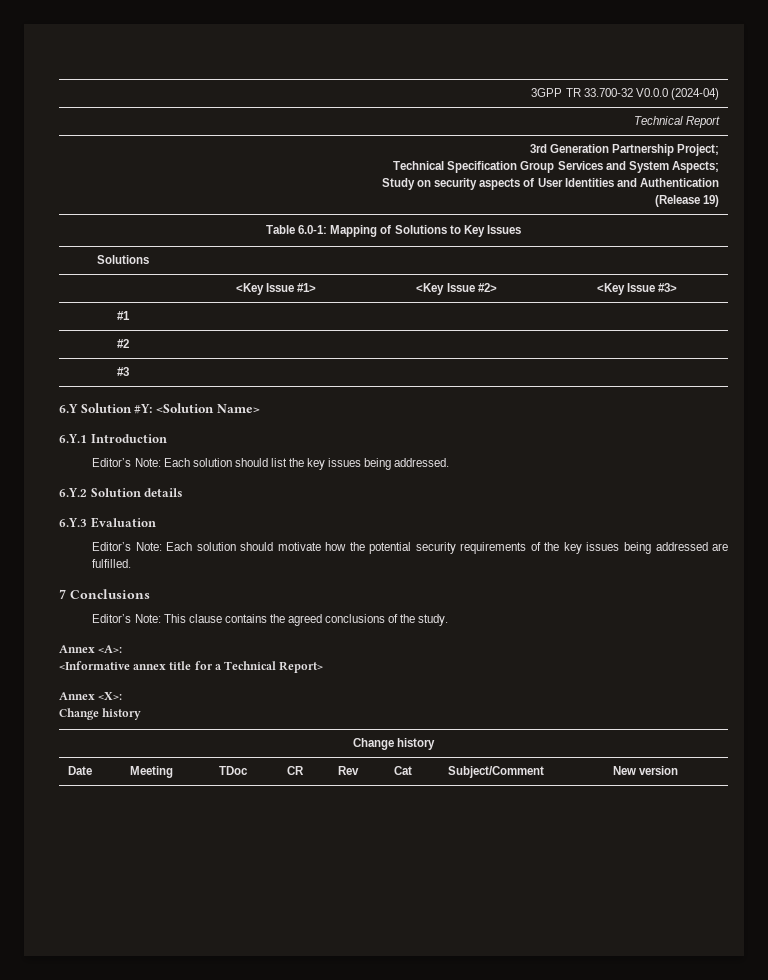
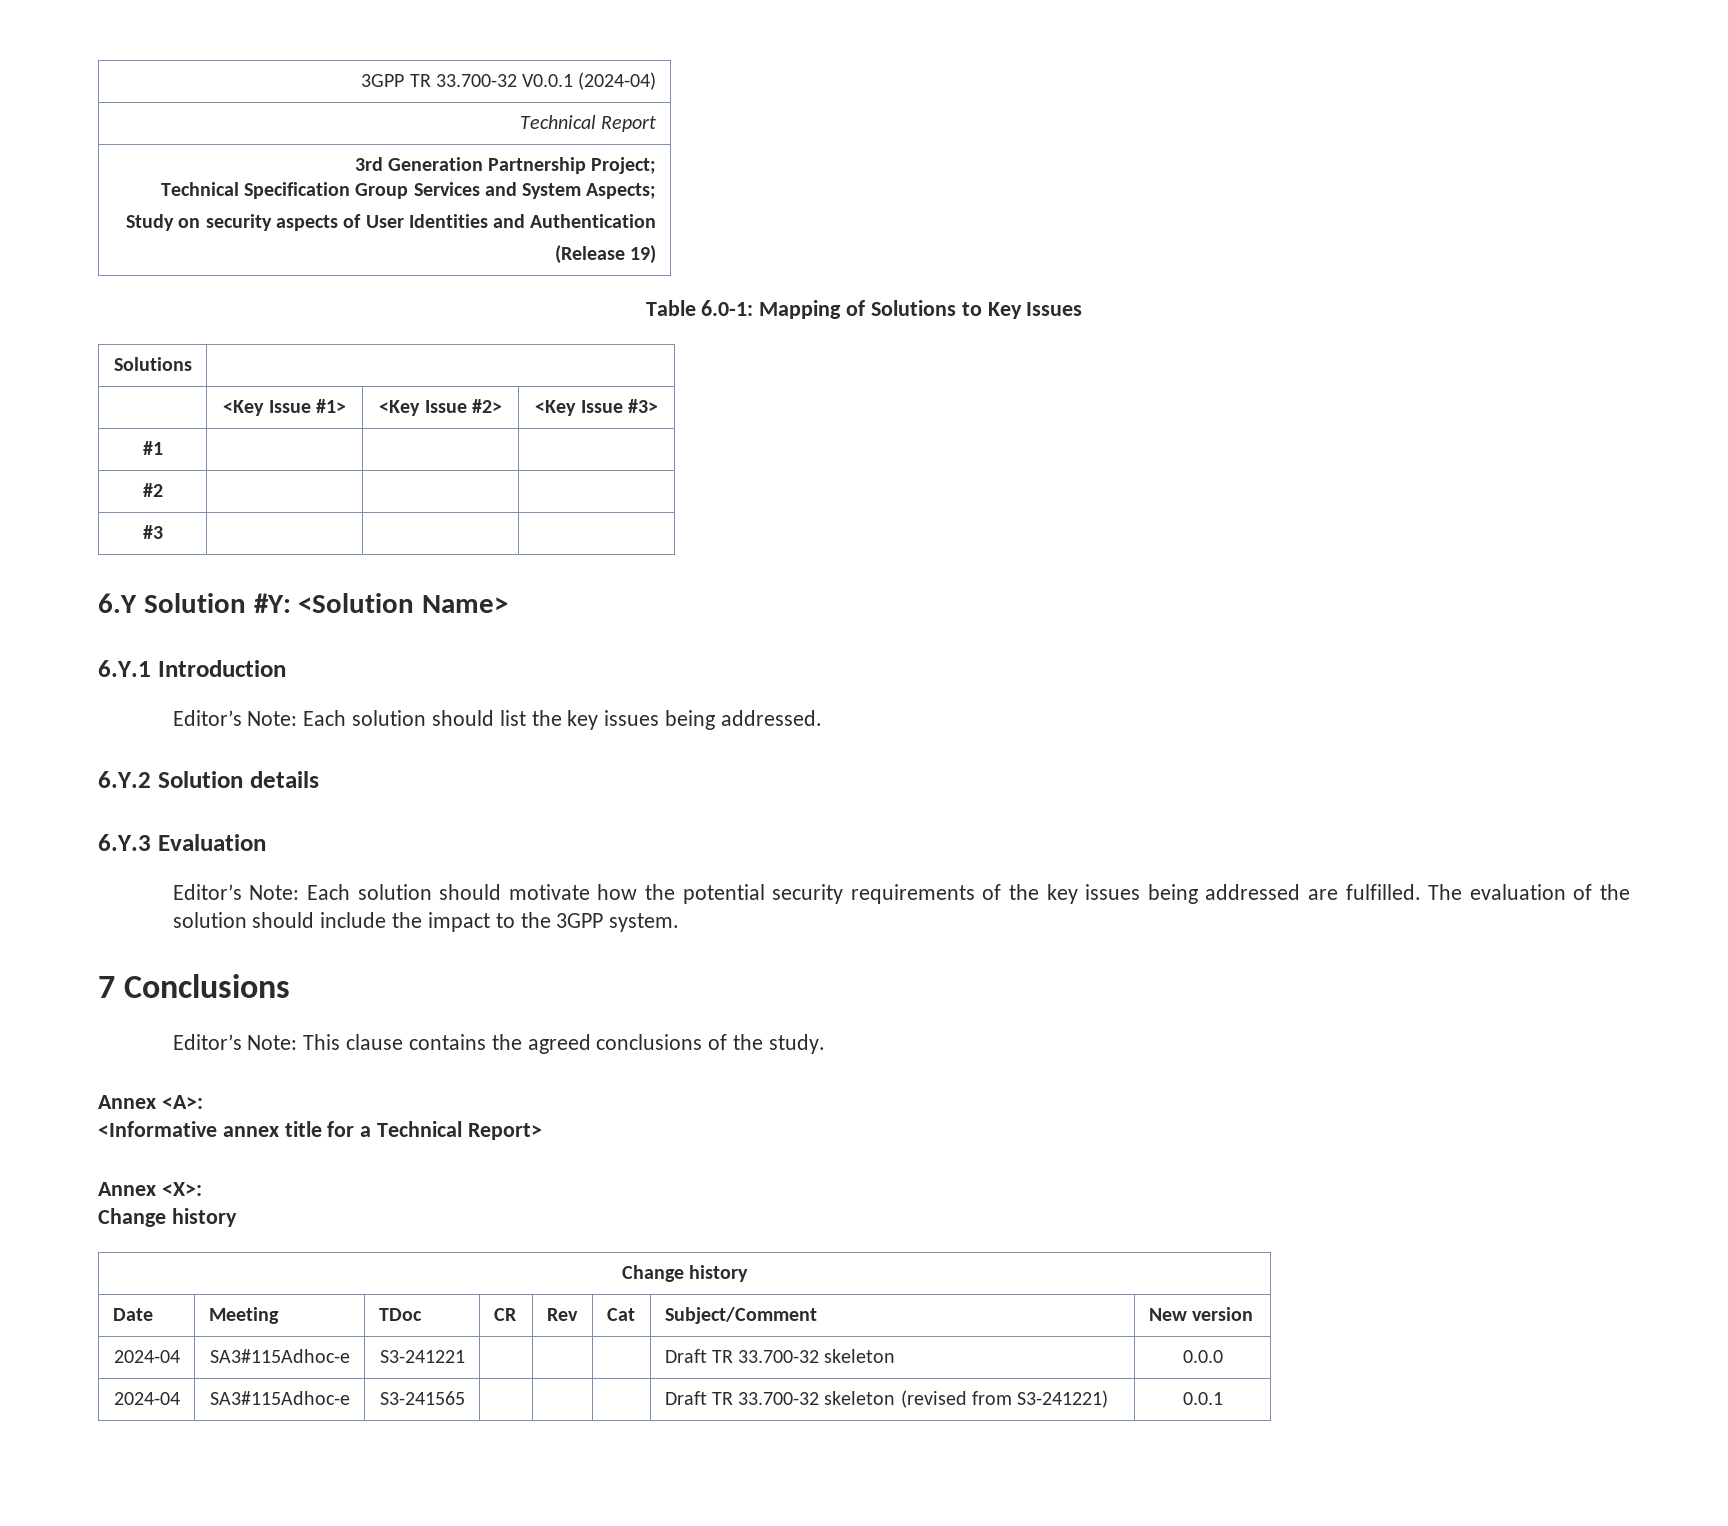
[635,88,668,97] V0.0.0 -> [522,74,574,87] V0.0.1
(132, 563) none -> [1428,884,1631,900] [172,912,680,932] The evaluation of the solution should include the impact to the 3GPP system.
(679, 770) none -> [113,1350,180,1363] [209,1349,350,1363] [379,1350,465,1363] [664,1349,896,1363] [1182,1350,1223,1363] [113,1392,180,1405] [209,1391,350,1405] [379,1391,465,1405] [664,1390,1109,1408] [1182,1392,1223,1405] // 2024-04 | SA3#115Adhoc-e | S3-241221 | | | | Draft TR 33.700-32 skeleton | 0.0.0 // 2024-04 | SA3#115Adhoc-e | S3-241565 | | | | Draft TR 33.700-32 skeleton (revised from S3-241221) | 0.0.1

